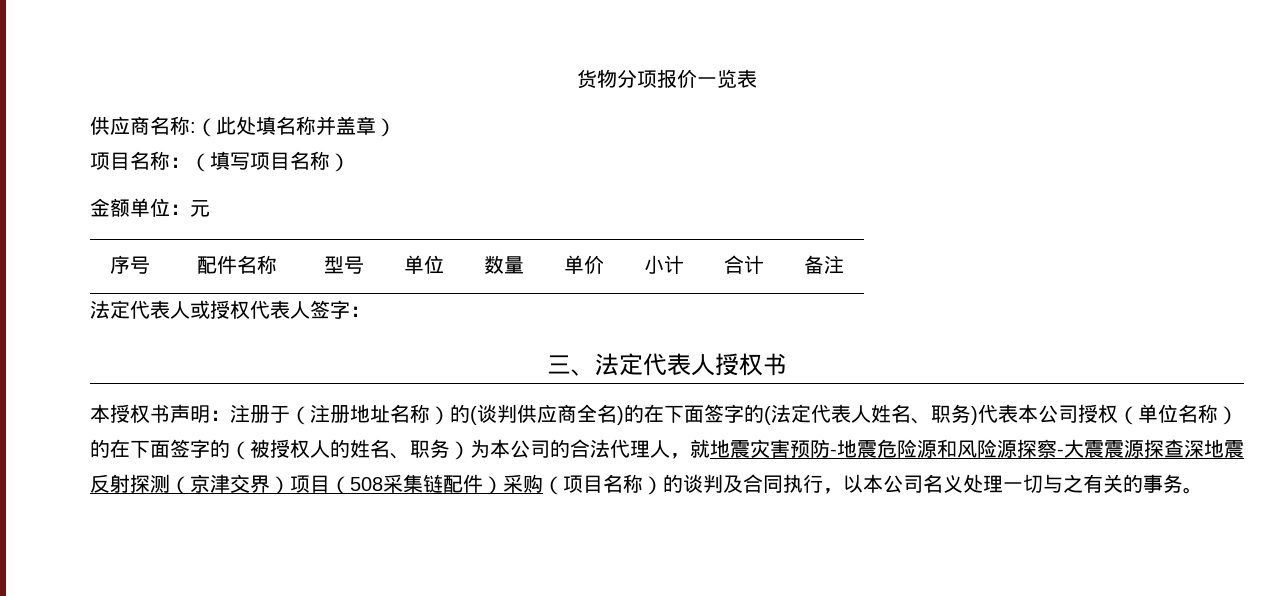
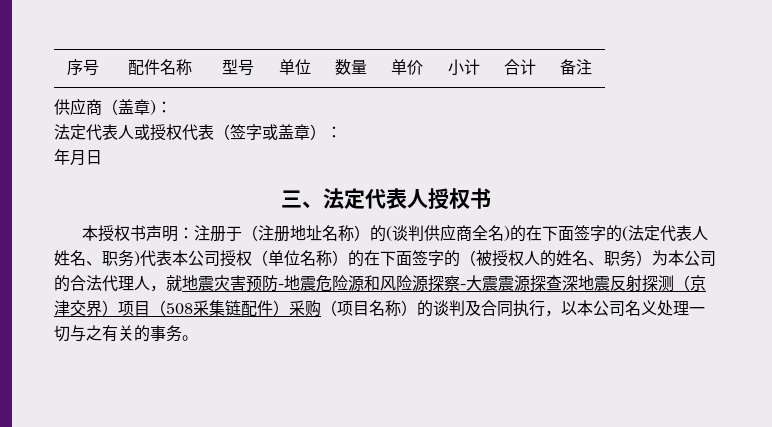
[577,69,757,89] [90,116,396,137] [90,151,350,172] [90,198,210,217] 货物分项报价一览表 // 供应商名称:（此处填名称并盖章） // 项目名称：（填写项目名称） // 金额单位：元 // -> (66, 67) none
(844, 264) none -> [54,98,172,115] // 供应商（盖章)：
[290,300,370,319] 人签字： -> [214,124,342,140] [54,149,102,166] （签字或盖章）： // 年月日

